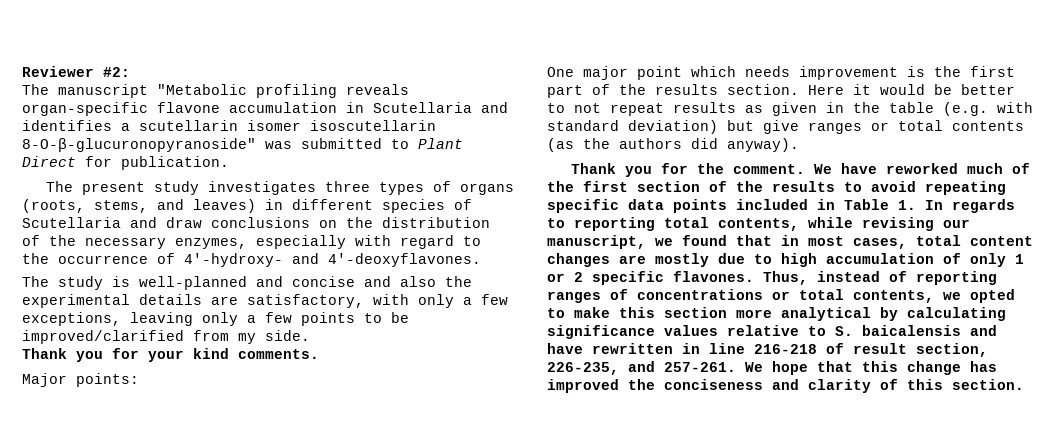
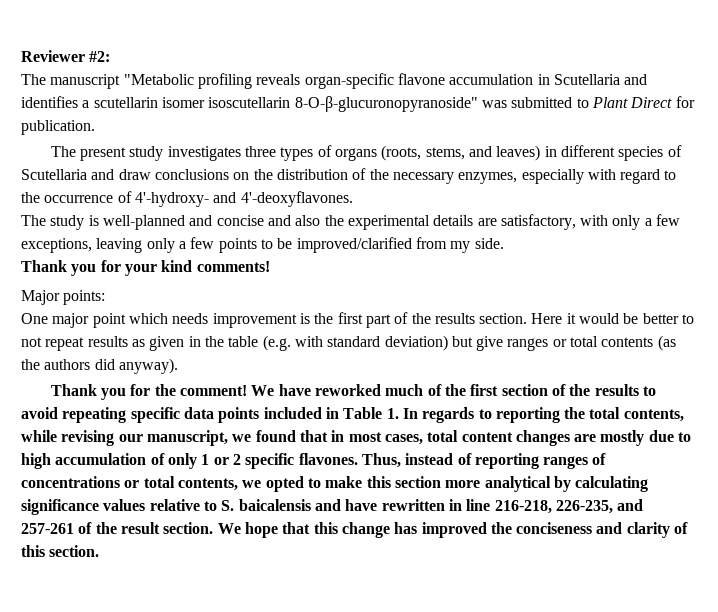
[238,349,319,359] comments. -> [196,261,270,272] comments!
[732,164,805,174] comment. -> [180,385,248,396] comment!
(655, 224) none -> [564,407,586,419] the
[754,343,988,357] [547,361,736,375] 216-218 of result section, 226-235, and 257-261. -> [494,499,644,514] [21,522,214,534] 216-218, 226-235, and 257-261 of the result section.

